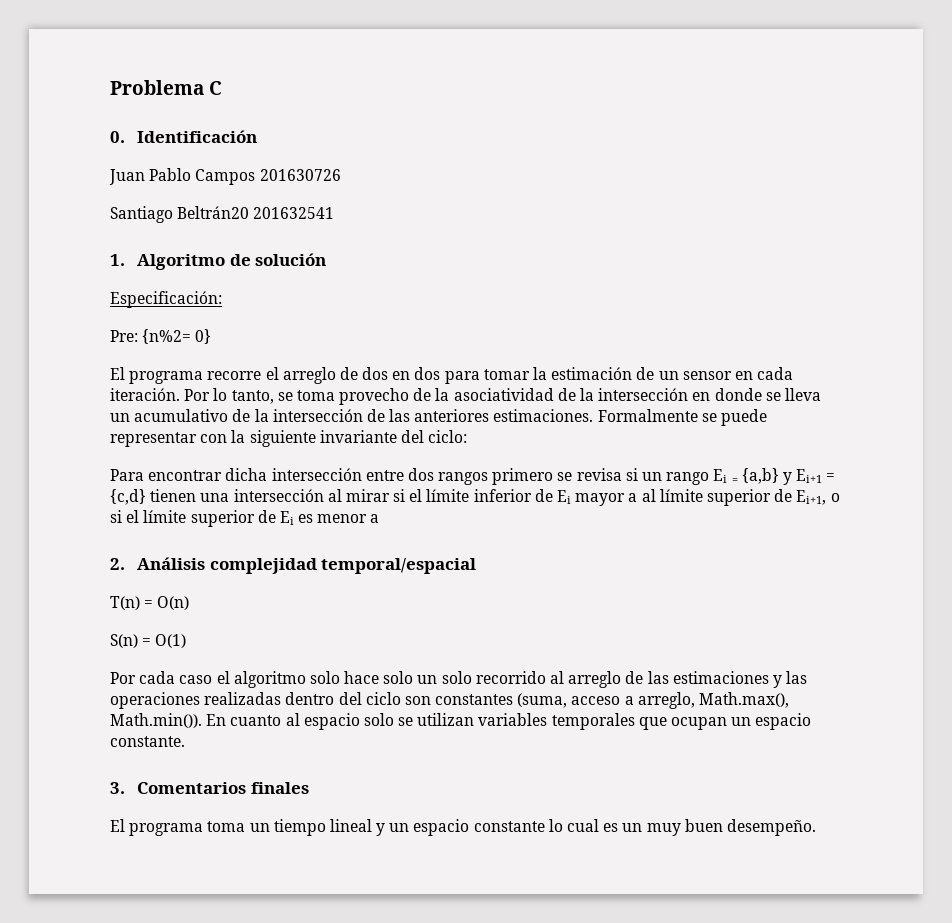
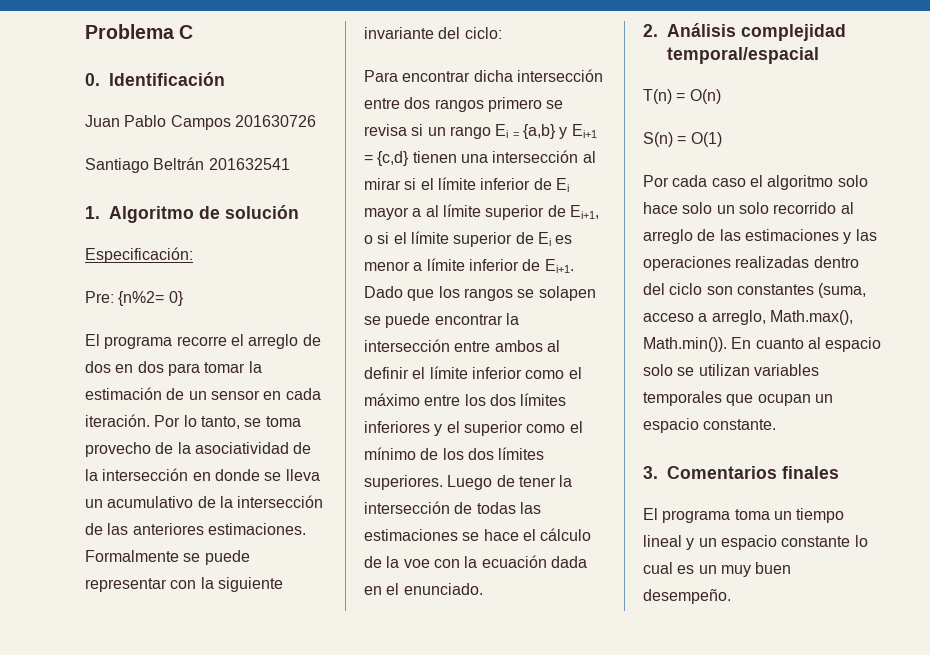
[177,206,250,219] Beltrán20 -> [153,157,205,170] Beltrán
(380, 518) none -> [426,258,574,273] [364,286,596,301] [364,313,519,328] [364,339,560,352] [364,366,582,379] [364,393,567,406] [364,421,583,436] [364,447,545,460] [364,475,573,490] [364,501,541,514] [364,528,592,541] [364,555,587,568] [364,583,483,595] límite inferior de Ei+1. Dado que los rangos se solapen se puede encontrar la intersección entre ambos al definir el límite inferior como el máximo entre los dos límites inferiores y el superior como el mínimo de los dos límites superiores. Luego de tener la intersección de todas las estimaciones se hace el cálculo de la voe con la ecuación dada en el enunciado.

